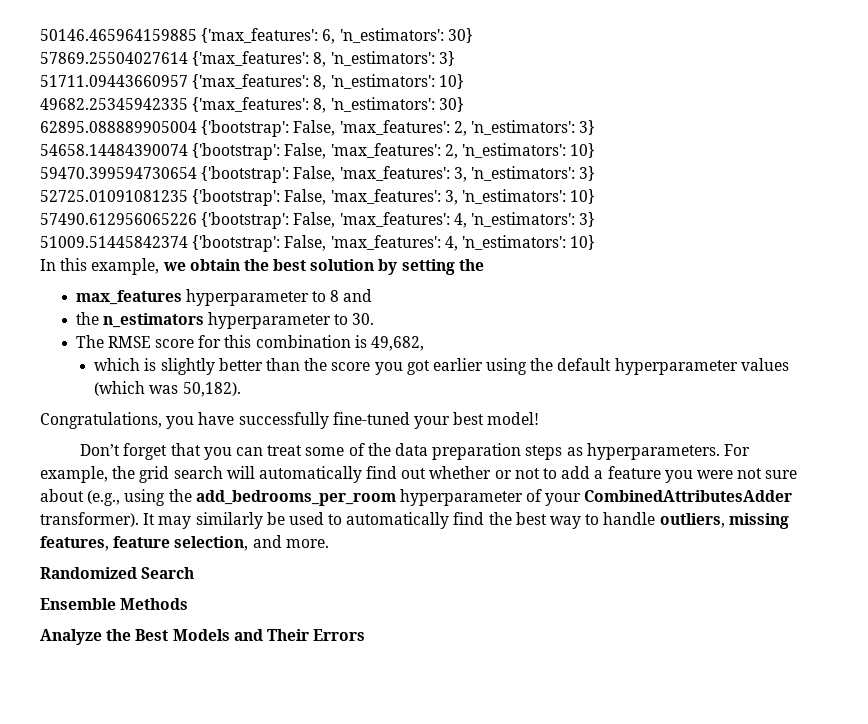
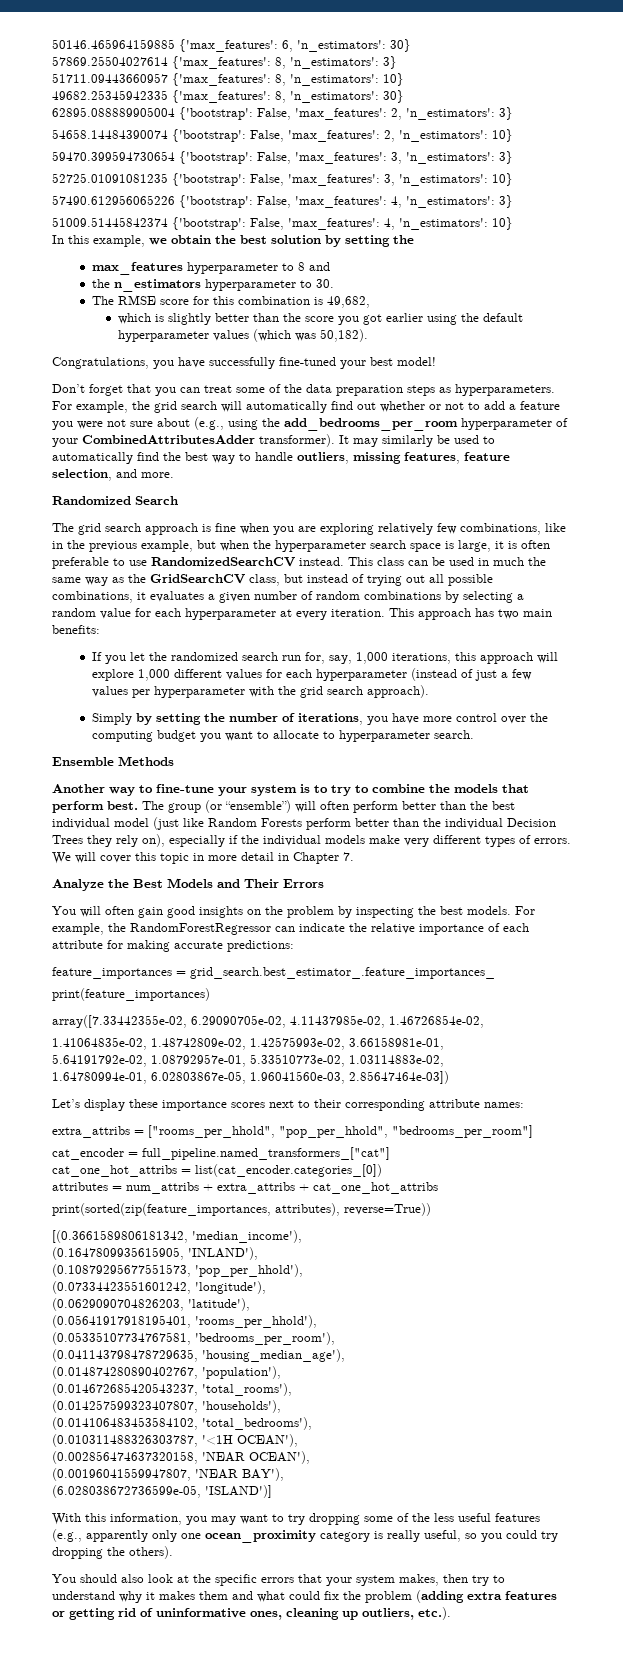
[40,598,189,610] Ensemble Methods -> [52,523,566,535] [52,540,550,552] [52,557,546,569] [52,574,493,586] [52,591,524,603] [52,608,552,620] [52,625,100,634] [92,652,559,664] [92,668,533,681] [92,685,430,698] [92,713,549,725] [92,730,475,742] [52,756,174,766] [52,784,529,796] [52,800,515,813] [52,817,556,830] [52,834,571,847] [52,852,354,864] The grid search approach is fine when you are exploring relatively few combinations, like in the previous example, but when the hyperparameter search space is large, it is often preferable to use RandomizedSearchCV instead. This class can be used in much the same way as the GridSearchCV class, but instead of trying out all possible combinations, it evaluates a given number of random combinations by selecting a random value for each hyperparameter at every iteration. This approach has two main benefits: // If you let the randomized search run for, say, 1,000 iterations, this approach will explore 1,000 different values for each hyperparameter (instead of just a few values per hyperparameter with the grid search approach). // Simply by setting the number of iterations, you have more control over the computing budget you want to allocate to hyperparameter search. // Ensemble Methods // Another way to fine-tune your system is to try to combine the models that perform best. The group (or “ensemble”) will often perform better than the best individual model (just like Random Forests perform better than the individual Decision Trees they rely on), especially if the individual models make very different types of errors. We will cover this topic in more detail in Chapter 7.
(366, 635) none -> [52,906,535,918] [52,923,529,935] [52,940,294,952] [52,967,495,979] [52,988,210,1001] [52,1015,484,1028] [52,1037,444,1050] [52,1054,444,1067] [52,1071,449,1084] [52,1099,524,1111] [52,1125,533,1138] [52,1147,390,1160] [52,1164,382,1177] [52,1182,438,1194] [52,1203,431,1216] [52,1230,302,1243] [52,1247,258,1260] [52,1264,303,1277] [52,1281,266,1294] [52,1298,250,1311] [52,1315,317,1328] [52,1332,335,1345] [52,1349,345,1362] [52,1366,281,1379] [52,1383,292,1396] [52,1400,281,1413] [52,1417,312,1430] [52,1434,298,1447] [52,1451,310,1464] [52,1468,284,1481] [52,1485,272,1498] [52,1513,540,1525] [52,1529,558,1543] [52,1546,173,1559] [52,1574,505,1586] [52,1590,557,1603] [52,1607,451,1620] // You will often gain good insights on the problem by inspecting the best models. For example, the RandomForestRegressor can indicate the relative importance of each attribute for making accurate predictions: // feature_importances = grid_search.best_estimator_.feature_importances_ // print(feature_importances) // array([7.33442355e-02, 6.29090705e-02, 4.11437985e-02, 1.46726854e-02, // 1.41064835e-02, 1.48742809e-02, 1.42575993e-02, 3.66158981e-01, // 5.64191792e-02, 1.08792957e-01, 5.33510773e-02, 1.03114883e-02, // 1.64780994e-01, 6.02803867e-05, 1.96041560e-03, 2.85647464e-03]) // Let’s display these importance scores next to their corresponding attribute names: // extra_attribs = ["rooms_per_hhold", "pop_per_hhold", "bedrooms_per_room"] // cat_encoder = full_pipeline.named_transformers_["cat"] // cat_one_hot_attribs = list(cat_encoder.categories_[0]) // attributes = num_attribs + extra_attribs + cat_one_hot_attribs // print(sorted(zip(feature_importances, attributes), reverse=True)) // [(0.3661589806181342, 'median_income'), // (0.1647809935615905, 'INLAND'), // (0.10879295677551573, 'pop_per_hhold'), // (0.07334423551601242, 'longitude'), // (0.0629090704826203, 'latitude'), // (0.05641917918195401, 'rooms_per_hhold'), // (0.05335107734767581, 'bedrooms_per_room'), // (0.041143798478729635, 'housing_median_age'), // (0.014874280890402767, 'population'), // (0.014672685420543237, 'total_rooms'), // (0.014257599323407807, 'households'), // (0.014106483453584102, 'total_bedrooms'), // (0.010311488326303787, '<1H OCEAN'), // (0.002856474637320158, 'NEAR OCEAN'), // (0.00196041559947807, 'NEAR BAY'), // (6.028038672736599e-05, 'ISLAND')] // With this information, you may want to try dropping some of the less useful features (e.g., apparently only one ocean_proximity category is really useful, so you could try dropping the others). // You should also look at the specific errors that your system makes, then try to understand why it makes them and what could fix the problem (adding extra features or getting rid of uninformative ones, cleaning up outliers, etc.).

